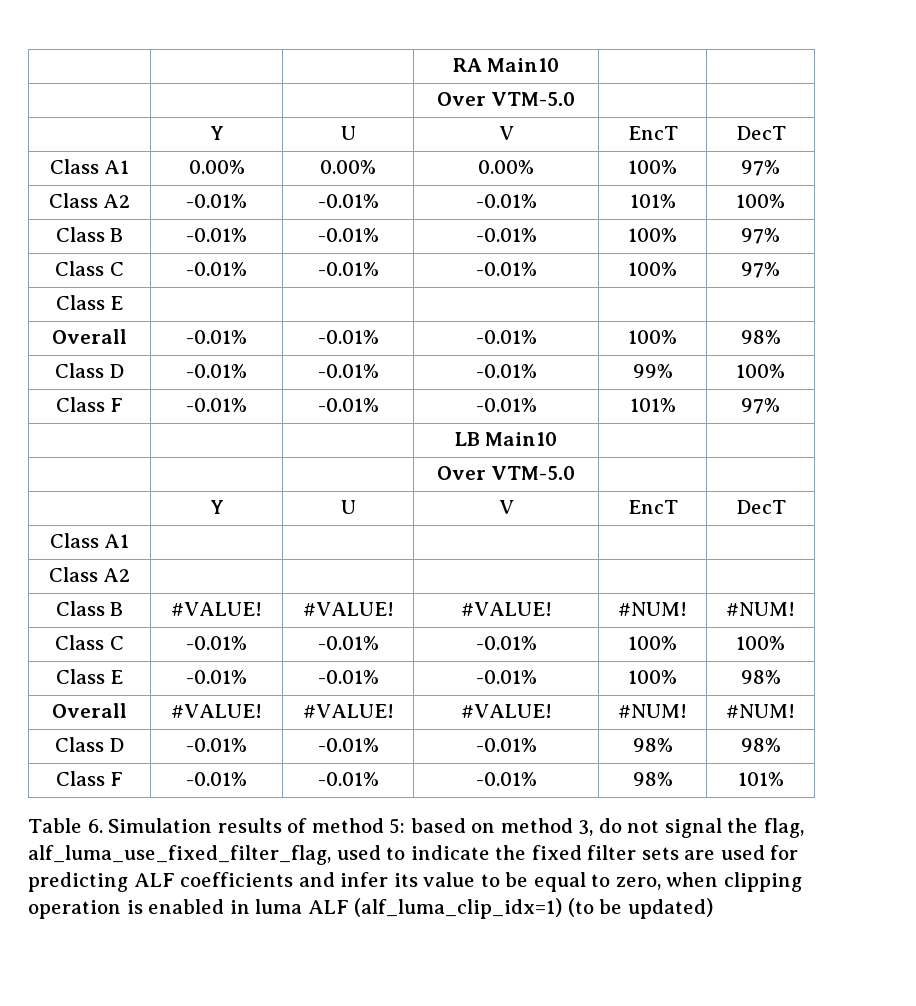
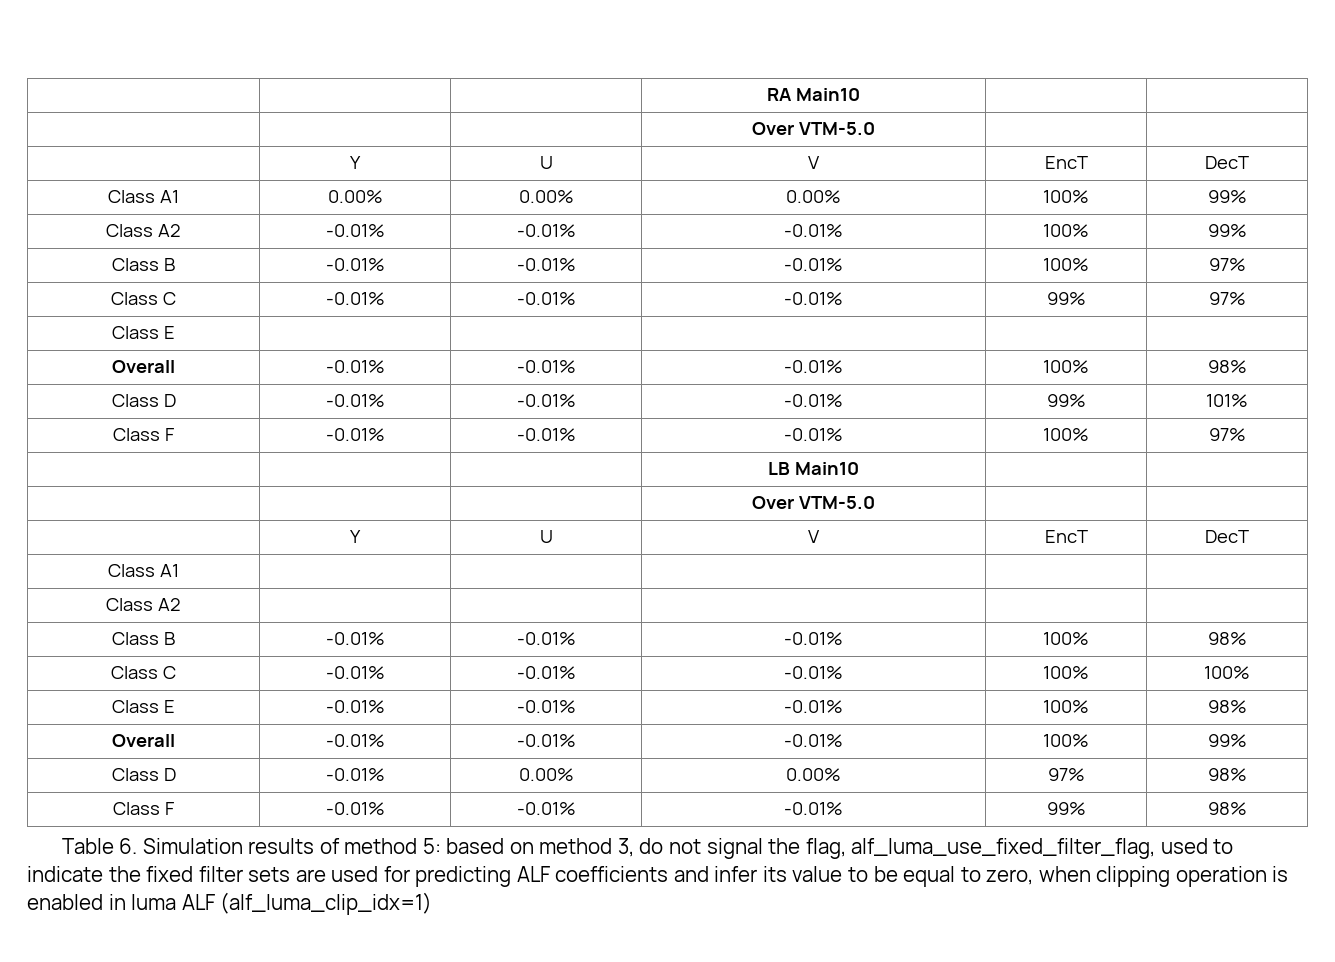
[741,160,780,176] 97% -> [1207,190,1247,203] 99%
[629,194,676,208] [736,194,785,208] 101% | 100% -> [1043,224,1089,237] [1207,224,1247,237] 100% | 99%
[628,262,677,276] 100% -> [1046,292,1086,305] 99%
[736,364,785,378] [55,397,124,412] [186,398,247,412] [317,398,379,412] [475,398,537,412] [629,398,676,412] 100% // Class F | -0.01% | -0.01% | -0.01% | 101% -> [1206,394,1248,407] [113,428,174,441] [325,428,385,441] [516,428,576,441] [783,428,843,441] [1043,428,1089,441] 101% // Class F | -0.01% | -0.01% | -0.01% | 100%
[171,602,263,616] [302,602,394,616] [460,602,552,616] [618,602,687,616] [726,602,795,616] #VALUE! | #VALUE! | #VALUE! | #NUM! | #NUM! -> [325,632,385,645] [516,632,576,645] [783,632,843,645] [1043,632,1089,645] [1207,632,1247,645] -0.01% | -0.01% | -0.01% | 100% | 98%
[171,704,263,718] [302,704,394,718] [460,704,552,718] [618,704,687,718] [726,704,795,718] [54,737,125,752] [186,738,247,752] [317,738,379,752] [475,738,537,752] [632,738,673,752] #VALUE! | #VALUE! | #VALUE! | #NUM! | #NUM! // Class D | -0.01% | -0.01% | -0.01% | 98% -> [325,734,385,747] [516,734,576,747] [783,734,843,747] [1043,734,1089,747] [1207,734,1247,747] [111,768,176,781] [325,768,385,781] [518,768,574,781] [785,768,841,781] [1047,768,1085,781] -0.01% | -0.01% | -0.01% | 100% | 99% // Class D | -0.01% | 0.00% | 0.00% | 97%
[632,772,673,786] [737,772,784,786] | 98% | 101% -> [1046,802,1086,815] [1207,802,1247,815] | 99% | 98%
[567,898,713,919] (to be updated) -> (433, 903) none

